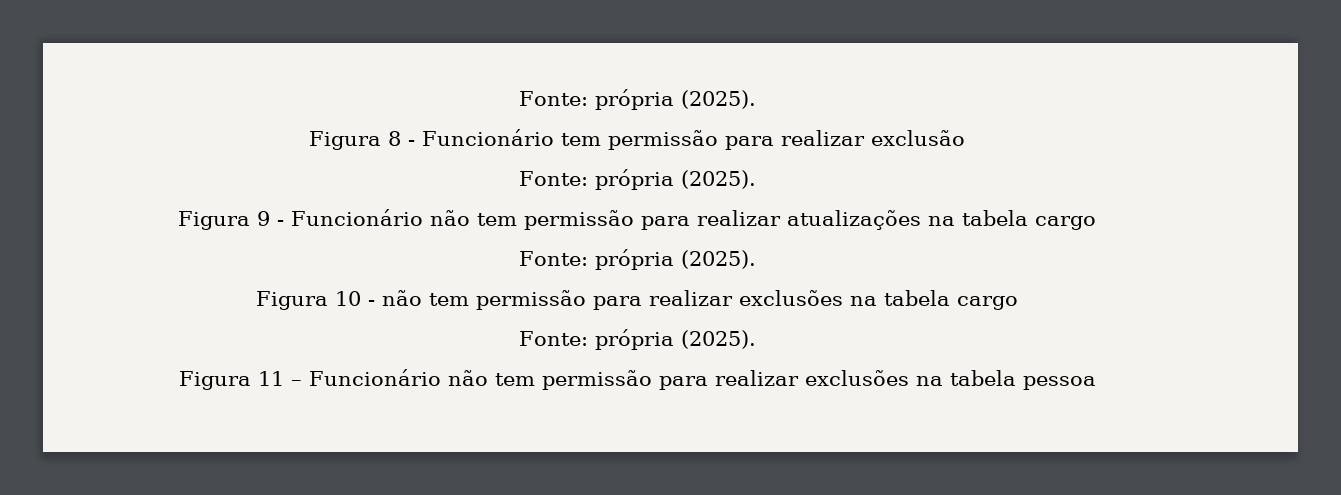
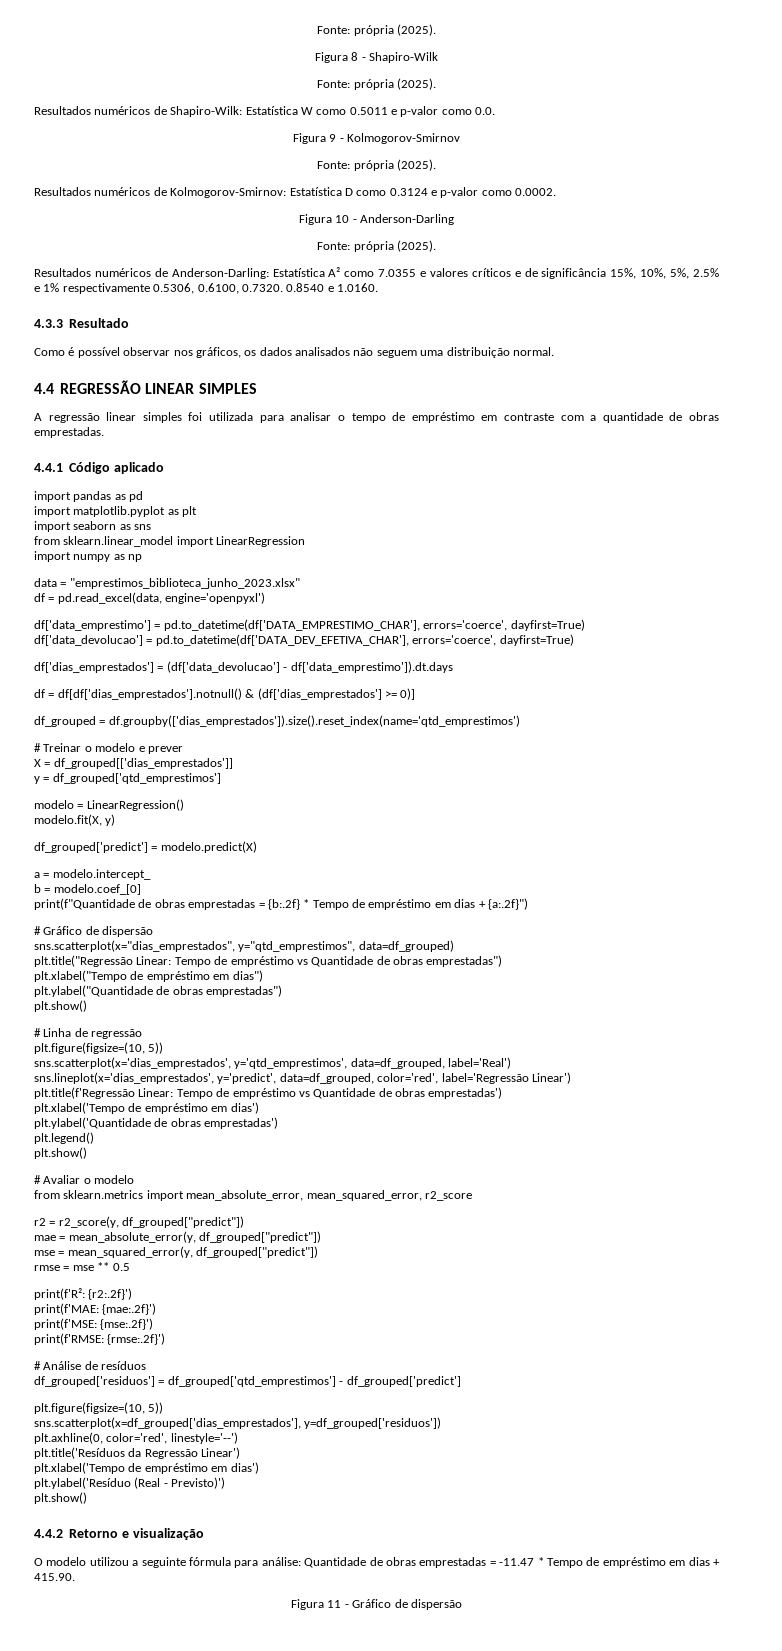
[422,129,965,150] [518,169,756,190] [178,209,1096,230] [518,249,756,270] [256,290,1018,310] [518,329,756,350] [178,369,1096,390] Funcionário tem permissão para realizar exclusão // Fonte: própria (2025). // Figura 9 - Funcionário não tem permissão para realizar atualizações na tabela cargo // Fonte: própria (2025). // Figura 10 - não tem permissão para realizar exclusões na tabela cargo // Fonte: própria (2025). // Figura 11 – Funcionário não tem permissão para realizar exclusões na tabela pessoa -> [369,52,439,63] [317,78,436,90] [34,106,496,117] [292,133,461,144] [317,159,436,171] [34,187,557,198] [298,214,455,225] [317,240,436,252] [34,267,719,279] [34,283,378,294] [34,318,130,328] [34,347,554,358] [34,380,257,394] [34,412,719,423] [34,427,104,438] [34,462,165,474] [34,491,144,502] [34,506,198,517] [34,521,152,532] [34,536,306,547] [34,551,143,562] [34,578,300,589] [34,592,266,604] [34,619,585,631] [34,634,574,646] [34,661,453,673] [34,688,416,700] [34,715,520,727] [34,743,183,754] [34,758,233,769] [34,773,221,784] [34,799,184,811] [34,814,116,826] [34,841,257,853] [34,869,151,880] [34,884,141,895] [34,898,528,910] [34,926,154,937] [34,940,454,952] [34,955,503,967] [34,970,263,982] [34,985,283,997] [34,1000,87,1012] [34,1028,143,1039] [34,1042,164,1054] [34,1057,512,1069] [34,1072,571,1084] [34,1087,503,1099] [34,1102,259,1114] [34,1117,279,1129] [34,1132,94,1144] [34,1147,87,1159] [34,1175,135,1184] [34,1190,472,1201] [34,1216,245,1228] [34,1231,322,1243] [34,1246,319,1258] [34,1262,130,1271] [34,1288,133,1300] [34,1303,157,1315] [34,1318,154,1330] [34,1333,166,1345] [34,1361,147,1370] [34,1376,461,1387] [34,1402,164,1414] [34,1417,442,1429] [34,1432,238,1444] [34,1447,241,1459] [34,1462,259,1474] [34,1477,226,1489] [34,1492,87,1504] [34,1528,204,1540] [34,1557,720,1568] [34,1573,75,1581] [291,1599,462,1610] Shapiro-Wilk // Fonte: própria (2025). // Resultados numéricos de Shapiro-Wilk: Estatística W como 0.5011 e p-valor como 0.0. // Figura 9 - Kolmogorov-Smirnov // Fonte: própria (2025). // Resultados numéricos de Kolmogorov-Smirnov: Estatística D como 0.3124 e p-valor como 0.0002. // Figura 10 - Anderson-Darling // Fonte: própria (2025). // Resultados numéricos de Anderson-Darling: Estatística A² como 7.0355 e valores críticos e de significância 15%, 10%, 5%, 2.5% e 1% respectivamente 0.5306, 0.6100, 0.7320. 0.8540 e 1.0160. // 4.3.3 Resultado // Como é possível observar nos gráficos, os dados analisados não seguem uma distribuição normal. // 4.4 REGRESSÃO LINEAR SIMPLES // A regressão linear simples foi utilizada para analisar o tempo de empréstimo em contraste com a quantidade de obras emprestadas. // 4.4.1 Código aplicado // import pandas as pd // import matplotlib.pyplot as plt // import seaborn as sns // from sklearn.linear_model import LinearRegression // import numpy as np // data = "emprestimos_biblioteca_junho_2023.xlsx" // df = pd.read_excel(data, engine='openpyxl') // df['data_emprestimo'] = pd.to_datetime(df['DATA_EMPRESTIMO_CHAR'], errors='coerce', dayfirst=True) // df['data_devolucao'] = pd.to_datetime(df['DATA_DEV_EFETIVA_CHAR'], errors='coerce', dayfirst=True) // df['dias_emprestados'] = (df['data_devolucao'] - df['data_emprestimo']).dt.days // df = df[df['dias_emprestados'].notnull() & (df['dias_emprestados'] >= 0)] // df_grouped = df.groupby(['dias_emprestados']).size().reset_index(name='qtd_emprestimos') // # Treinar o modelo e prever // X = df_grouped[['dias_emprestados']] // y = df_grouped['qtd_emprestimos'] // modelo = LinearRegression() // modelo.fit(X, y) // df_grouped['predict'] = modelo.predict(X) // a = modelo.intercept_ // b = modelo.coef_[0] // print(f"Quantidade de obras emprestadas = {b:.2f} * Tempo de empréstimo em dias + {a:.2f}") // # Gráfico de dispersão // sns.scatterplot(x="dias_emprestados", y="qtd_emprestimos", data=df_grouped) // plt.title("Regressão Linear: Tempo de empréstimo vs Quantidade de obras emprestadas") // plt.xlabel("Tempo de empréstimo em dias") // plt.ylabel("Quantidade de obras emprestadas") // plt.show() // # Linha de regressão // plt.figure(figsize=(10, 5)) // sns.scatterplot(x='dias_emprestados', y='qtd_emprestimos', data=df_grouped, label='Real') // sns.lineplot(x='dias_emprestados', y='predict', data=df_grouped, color='red', label='Regressão Linear') // plt.title(f'Regressão Linear: Tempo de empréstimo vs Quantidade de obras emprestadas') // plt.xlabel('Tempo de empréstimo em dias') // plt.ylabel('Quantidade de obras emprestadas') // plt.legend() // plt.show() // # Avaliar o modelo // from sklearn.metrics import mean_absolute_error, mean_squared_error, r2_score // r2 = r2_score(y, df_grouped["predict"]) // mae = mean_absolute_error(y, df_grouped["predict"]) // mse = mean_squared_error(y, df_grouped["predict"]) // rmse = mse ** 0.5 // print(f'R²: {r2:.2f}') // print(f'MAE: {mae:.2f}') // print(f'MSE: {mse:.2f}') // print(f'RMSE: {rmse:.2f}') // # Análise de resíduos // df_grouped['residuos'] = df_grouped['qtd_emprestimos'] - df_grouped['predict'] // plt.figure(figsize=(10, 5)) // sns.scatterplot(x=df_grouped['dias_emprestados'], y=df_grouped['residuos']) // plt.axhline(0, color='red', linestyle='--') // plt.title('Resíduos da Regressão Linear') // plt.xlabel('Tempo de empréstimo em dias') // plt.ylabel('Resíduo (Real - Previsto)') // plt.show() // 4.4.2 Retorno e visualização // O modelo utilizou a seguinte fórmula para análise: Quantidade de obras emprestadas = -11.47 * Tempo de empréstimo em dias + 415.90. // Figura 11 - Gráfico de dispersão

